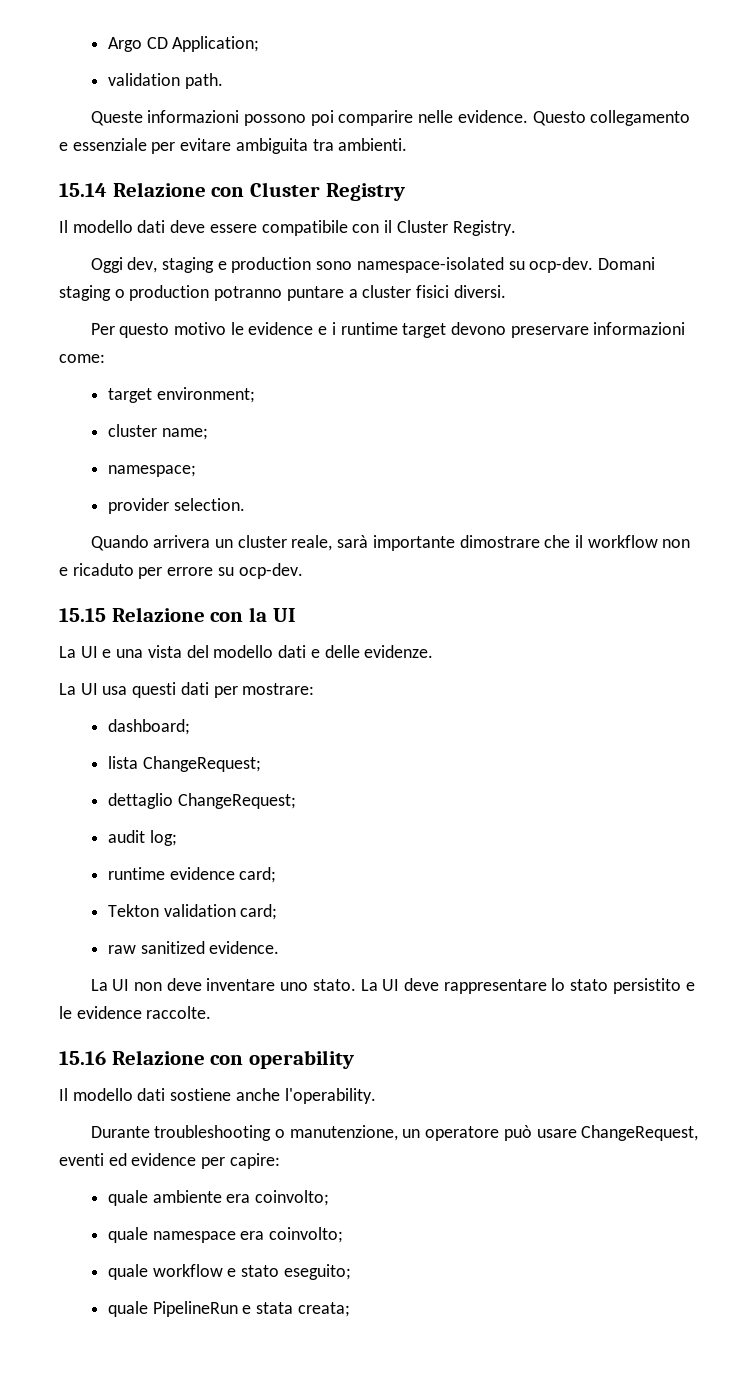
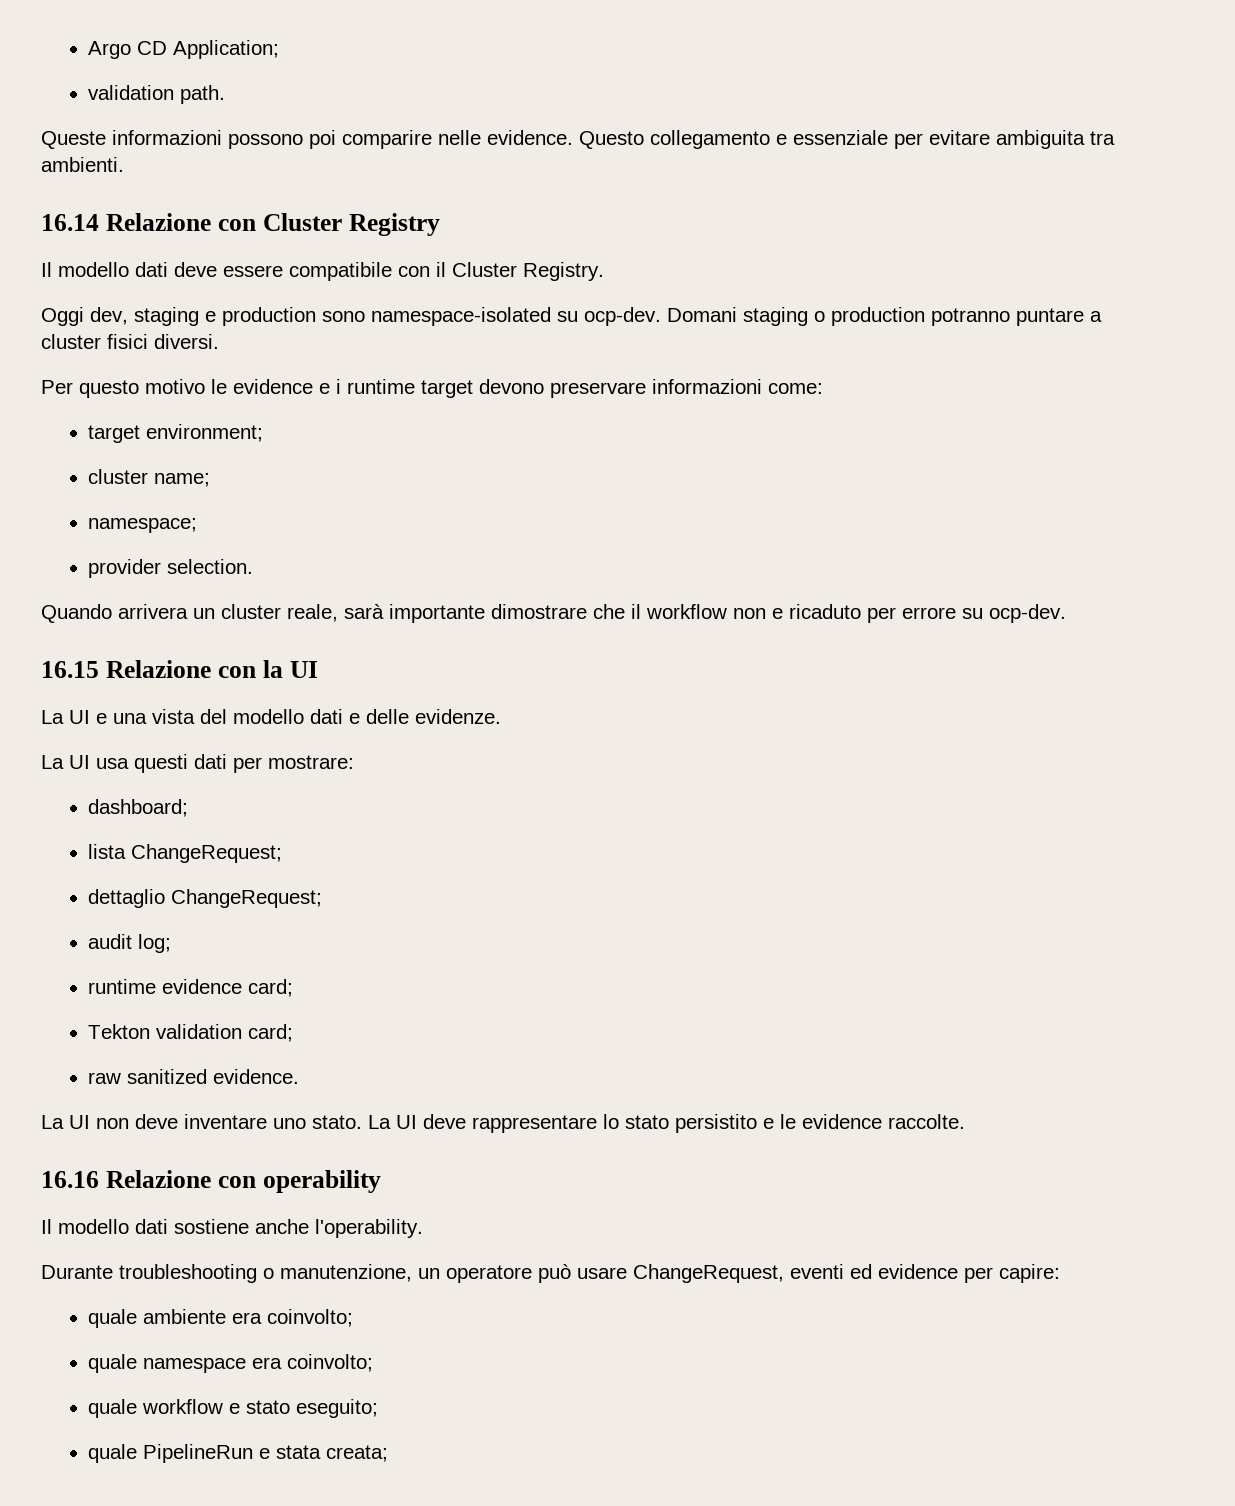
[59,183,107,197] 15.14 -> [41,214,99,231] 16.14
[59,608,106,622] 15.15 -> [41,661,99,678] 16.15
[59,1051,106,1065] 15.16 -> [41,1171,99,1188] 16.16

